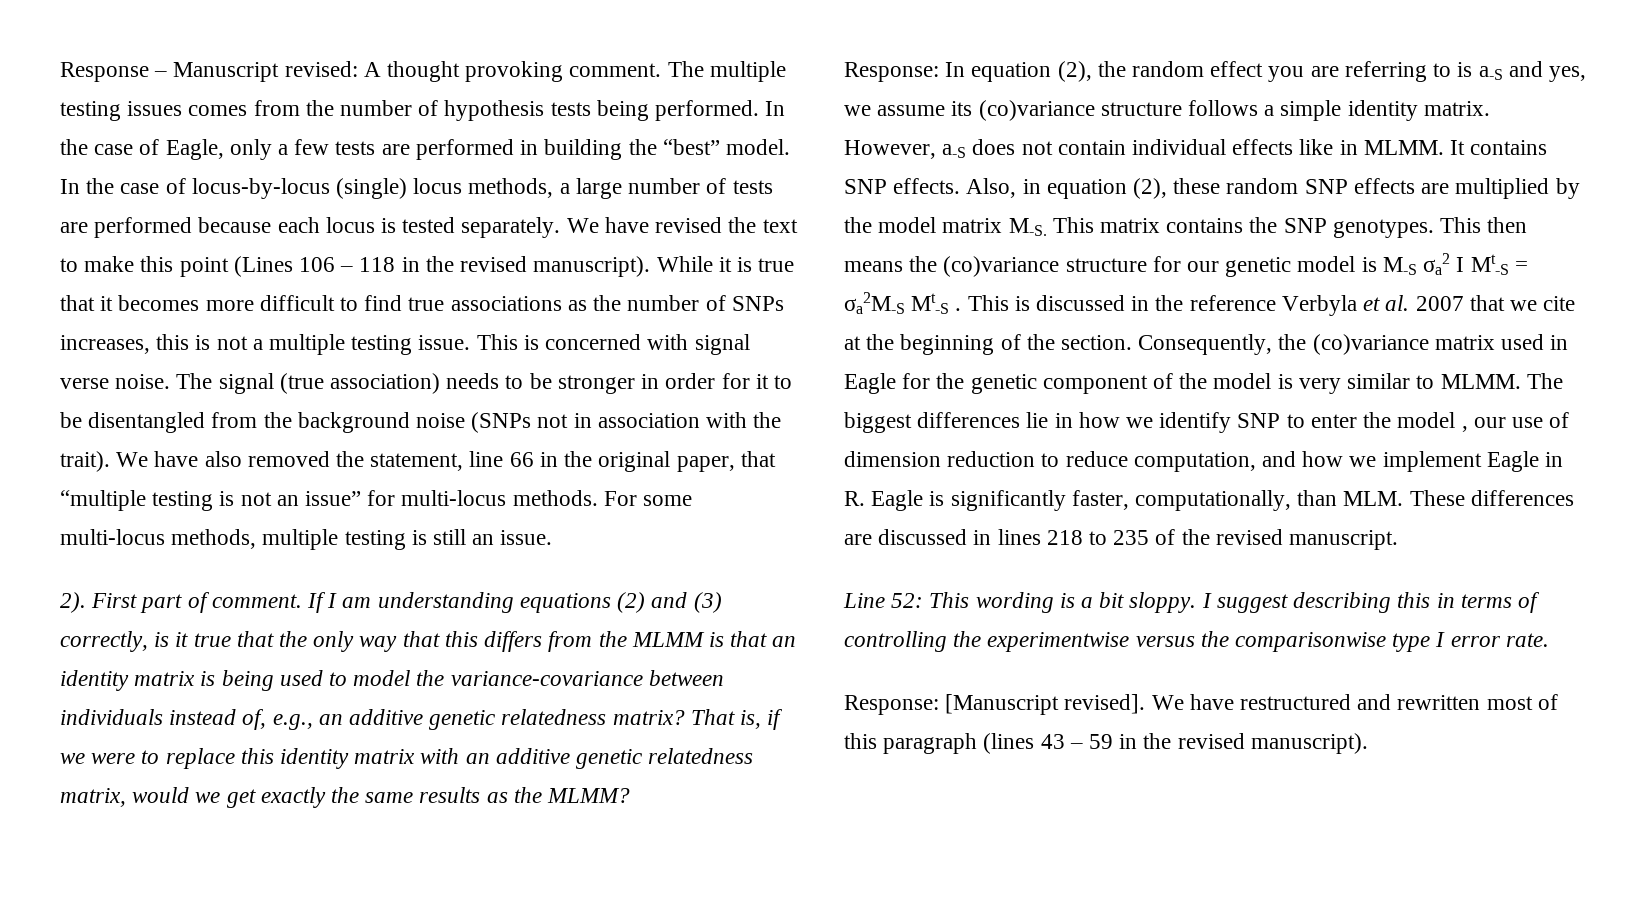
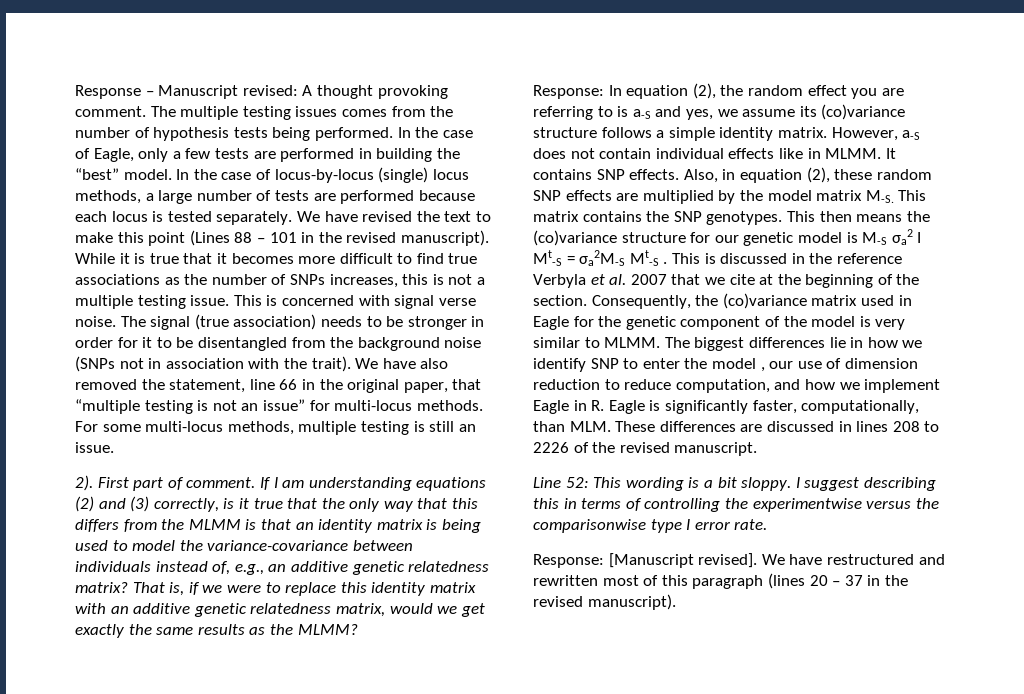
[299,257,396,272] 106 – 118 -> [234,232,297,243] 88 – 101
[1046,530,1150,545] 218 to 235 -> [892,421,940,432] [533,442,569,453] 208 to 2226
[1040,734,1114,749] 43 – 59 -> [809,575,863,586] 20 – 37

